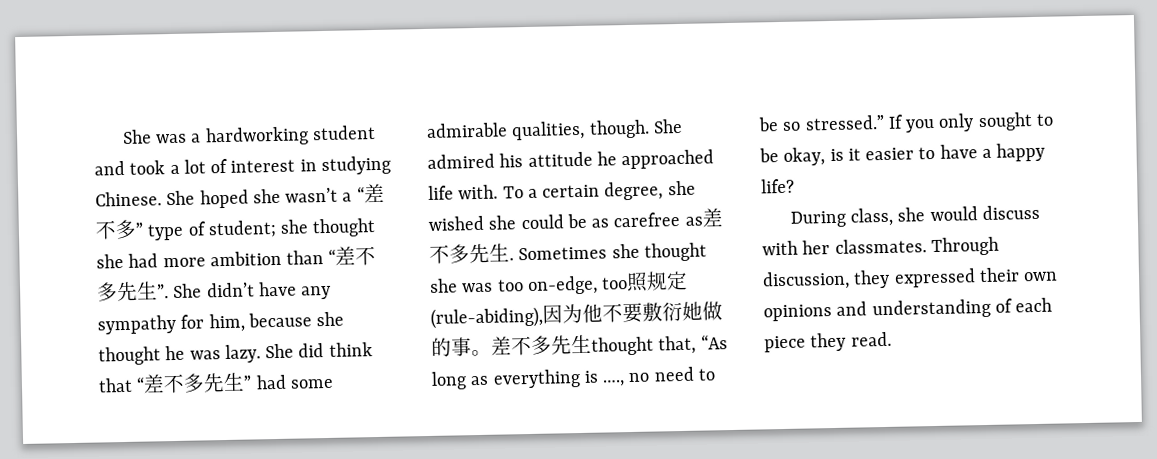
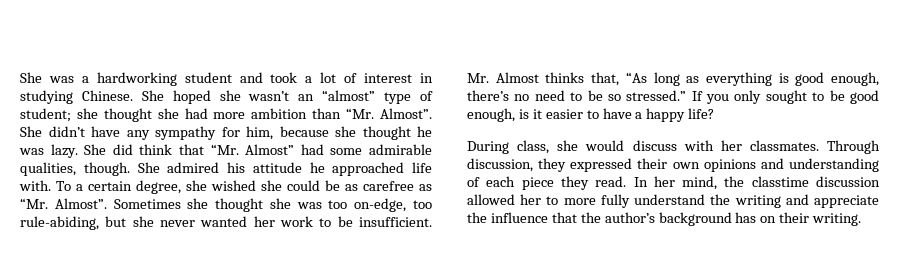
[342,183,385,204] [95,219,144,240] a “差不多” -> [298,90,376,101] an “almost”
[328,245,377,266] [96,281,169,302] “差不多先生”. -> [346,108,433,119] “Mr. Almost”.
[136,372,253,394] “差不多先生” -> [210,144,295,155] “Mr. Almost”
[701,208,723,228] [429,243,514,264] 差不多先生. -> [20,198,107,209] “Mr. Almost”.
[626,270,689,293] [430,301,723,329] [431,334,654,357] 照规定(rule-abiding),因为他不要敷衍她做的事。差不多先生thought -> [20,216,432,230] [467,72,585,83] rule-abiding, but she never wanted her work to be insufficient. Mr. Almost thinks
[602,379,626,387] …., -> [795,72,879,86] [467,90,509,101] good enough, there’s
[783,147,826,166] okay, -> [849,90,879,104] [467,108,515,122] good enough,
(892, 339) none -> [633,176,880,190] [467,194,879,208] [467,212,862,226] In her mind, the classtime discussion allowed her to more fully understand the writing and appreciate the influence that the author’s background has on their writing.

